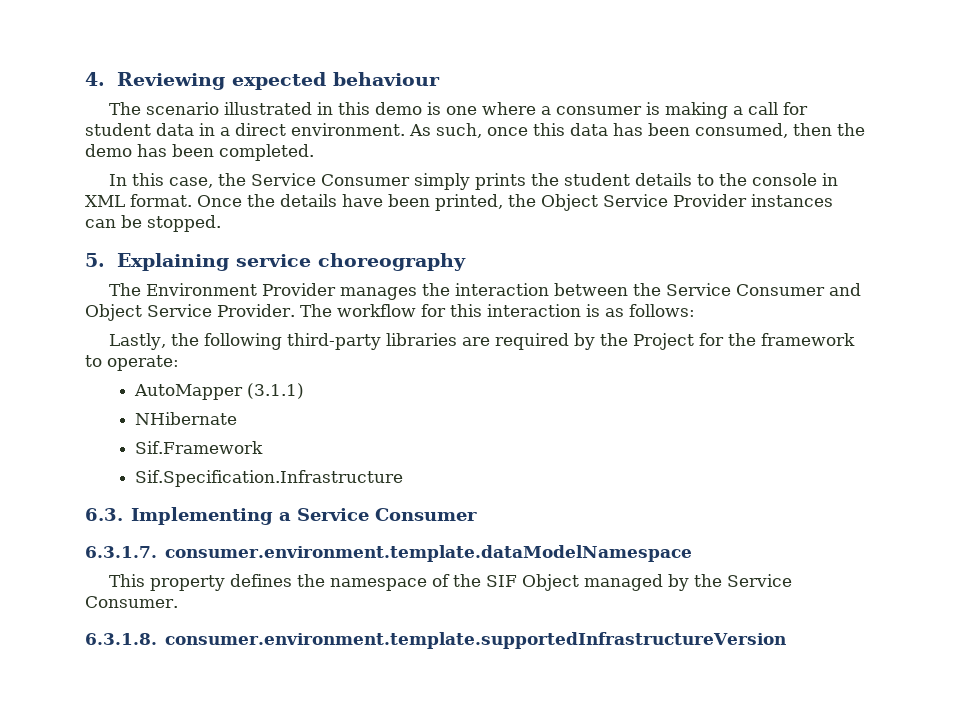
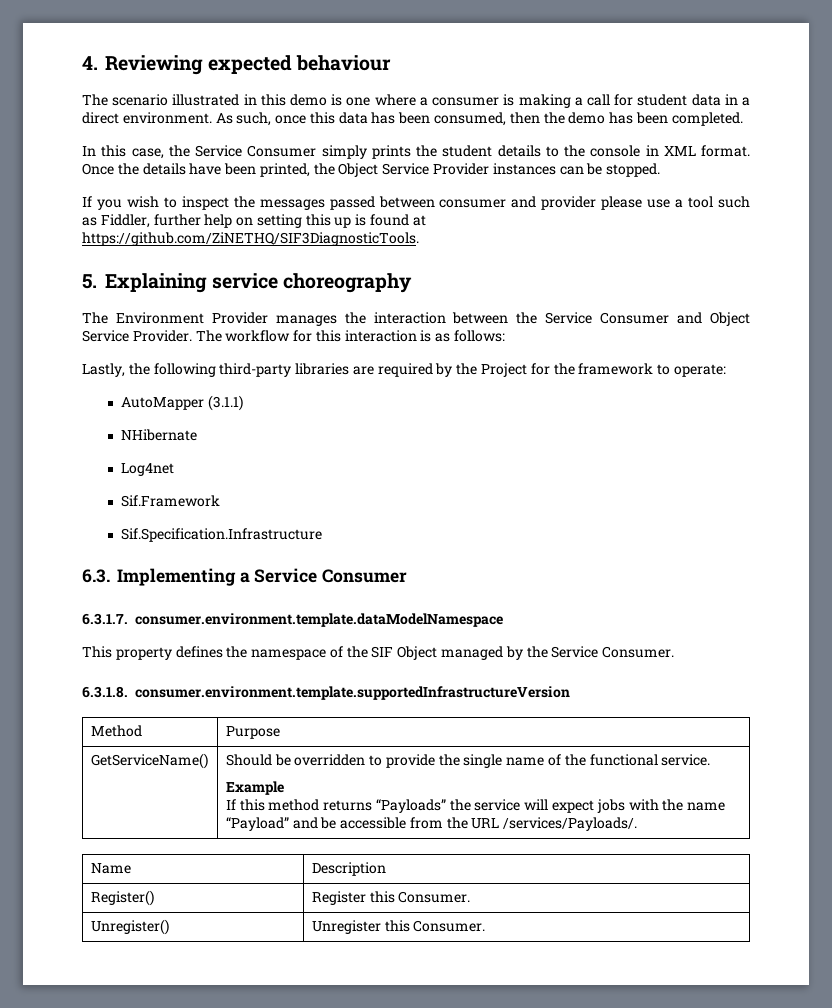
(221, 223) none -> [82,196,750,210] [82,214,426,228] [82,232,419,246] // If you wish to inspect the messages passed between consumer and provider please use a tool such as Fiddler, further help on setting this up is found at https://github.com/ZiNETHQ/SIF3DiagnosticTools.
(238, 418) none -> [120,463,174,476] // Log4net
(787, 640) none -> [90,725,142,737] [225,726,280,739] [90,753,208,769] [225,754,711,768] [225,781,284,795] [225,799,726,813] [225,817,638,831] [90,863,131,874] [311,862,386,876] [90,890,154,906] [311,891,471,905] [90,919,169,935] [311,920,486,934] // Method | Purpose // GetServiceName() | Should be overridden to provide the single name of the functional service. // Example // If this method returns “Payloads” the service will expect jobs with the name “Payload” and be accessible from the URL /services/Payloads/. // Name | Description // Register() | Register this Consumer. // Unregister() | Unregister this Consumer.

